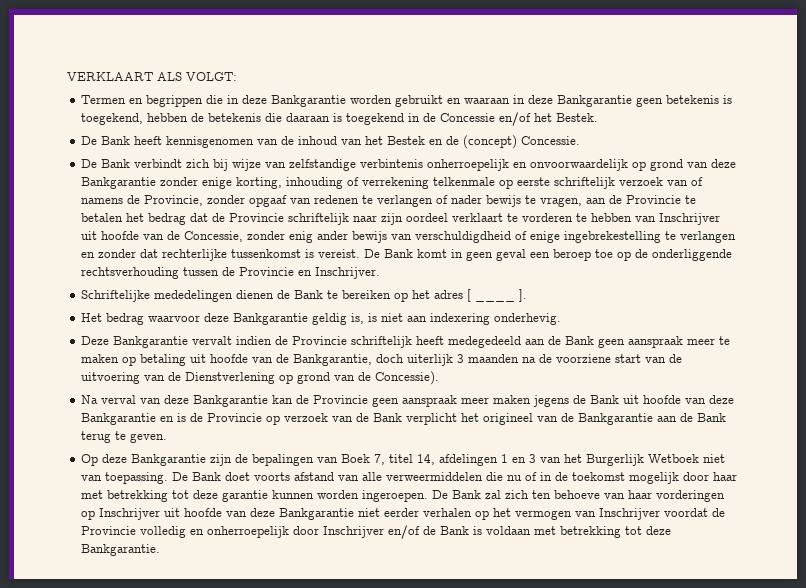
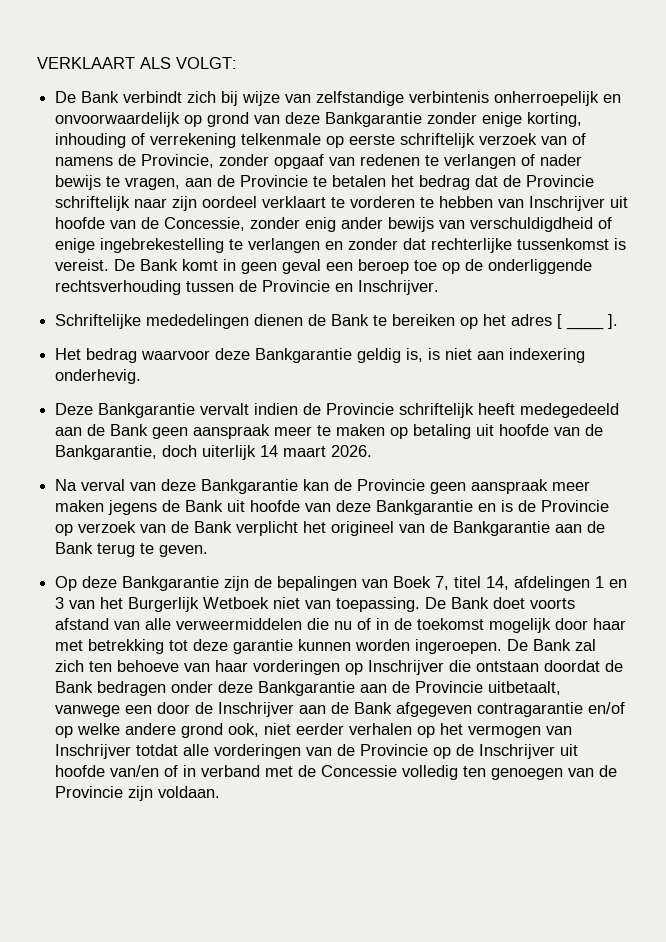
[81,95,733,107] [81,112,599,126] [81,135,581,149] // Termen en begrippen die in deze Bankgarantie worden gebruikt en waaraan in deze Bankgarantie geen betekenis is toegekend, hebben de betekenis die daaraan is toegekend in de Concessie en/of het Bestek. // De Bank heeft kennisgenomen van de inhoud van het Bestek en de (concept) Concessie. -> (237, 63) none
[457,354,683,363] [81,371,440,385] 3 maanden na de voorziene start van de uitvoering van de Dienstverlening op grond van de Concessie). -> [260,445,373,457] 14 maart 2026.
[164,508,355,520] uit hoofde van deze Bankgarantie -> [449,660,624,672] [55,681,562,696] [55,702,626,717] [55,723,260,738] die ontstaan doordat de Bank bedragen onder deze Bankgarantie aan de Provincie uitbetaalt, vanwege een door de Inschrijver aan de Bank afgegeven contragarantie en/of op welke andere grond ook,
[664,508,726,517] [81,525,672,539] [81,544,161,556] voordat de Provincie volledig en onherroepelijk door Inschrijver en/of de Bank is voldaan met betrekking tot deze Bankgarantie. -> [136,744,579,759] [55,765,618,780] [55,786,221,801] totdat alle vorderingen van de Provincie op de Inschrijver uit hoofde van/en of in verband met de Concessie volledig ten genoegen van de Provincie zijn voldaan.

